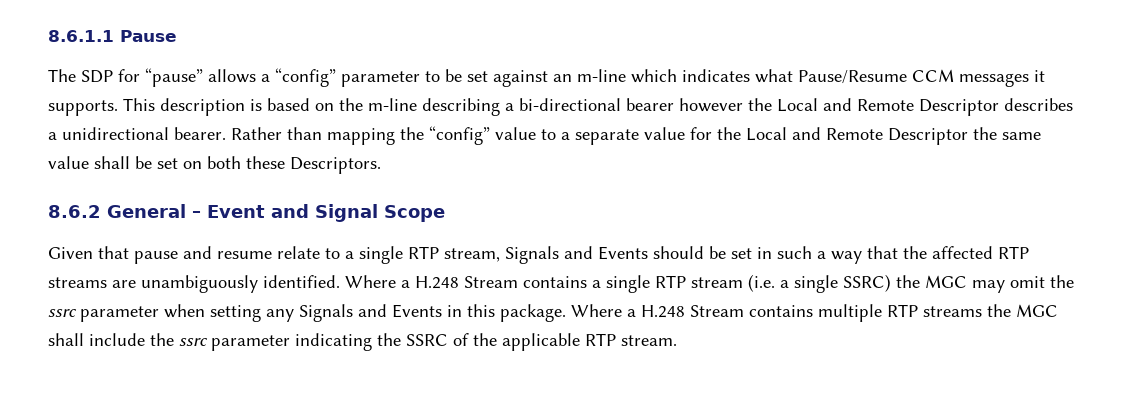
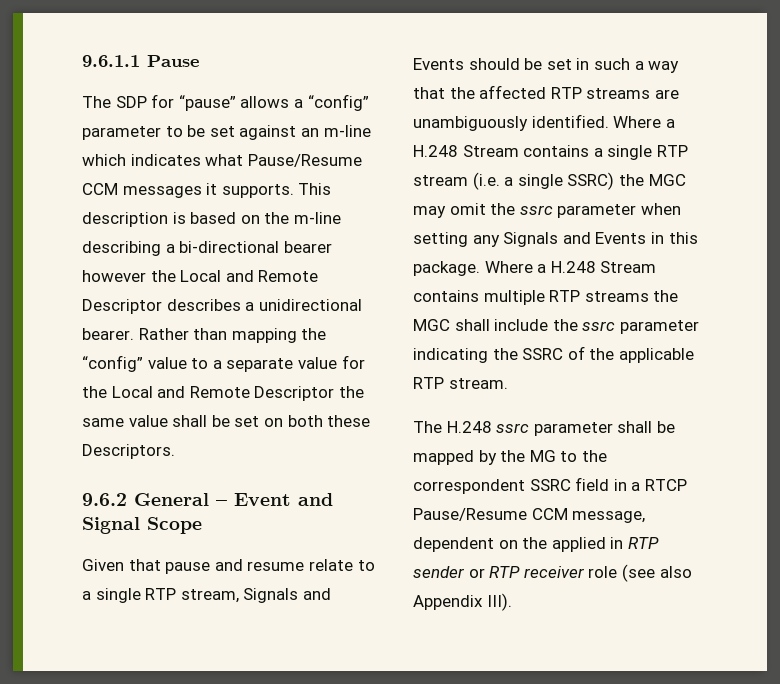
[48,30,114,42] 8.6.1.1 -> [82,55,140,67] 9.6.1.1
[48,205,101,218] 8.6.2 -> [82,493,127,506] 9.6.2
(677, 340) none -> [413,421,675,436] [413,450,607,465] [413,477,687,494] [413,508,646,523] [413,537,659,552] [413,564,692,582] [413,593,512,611] // The H.248 ssrc parameter shall be mapped by the MG to the correspondent SSRC field in a RTCP Pause/Resume CCM message, dependent on the applied in RTP sender or RTP receiver role (see also Appendix III).

